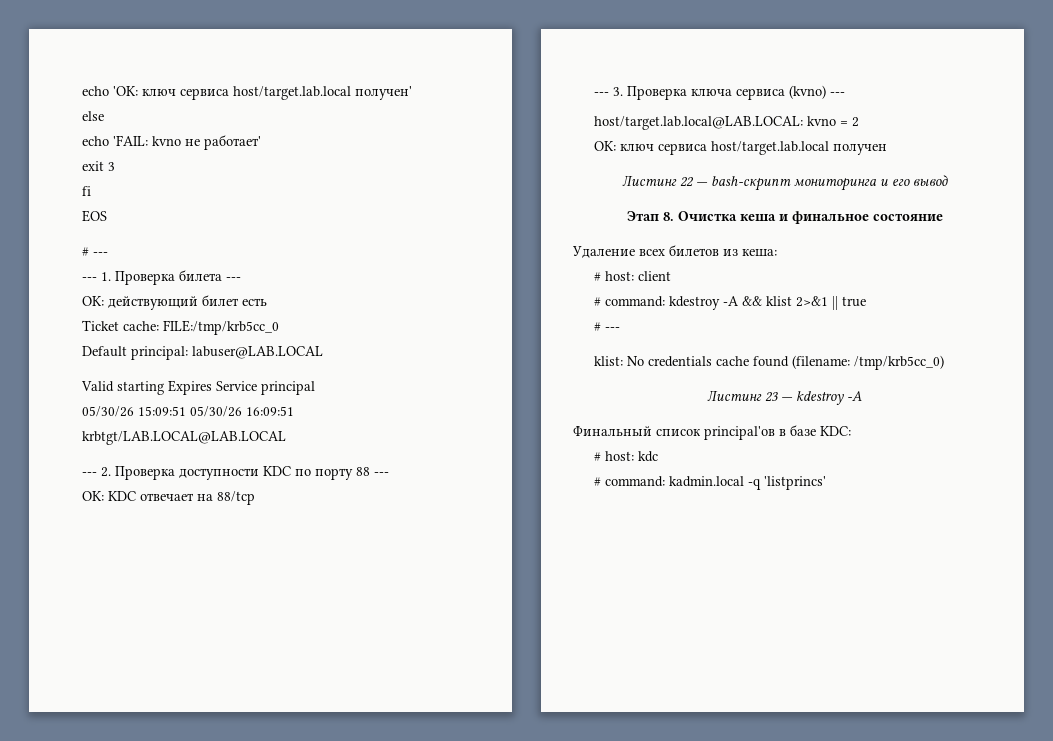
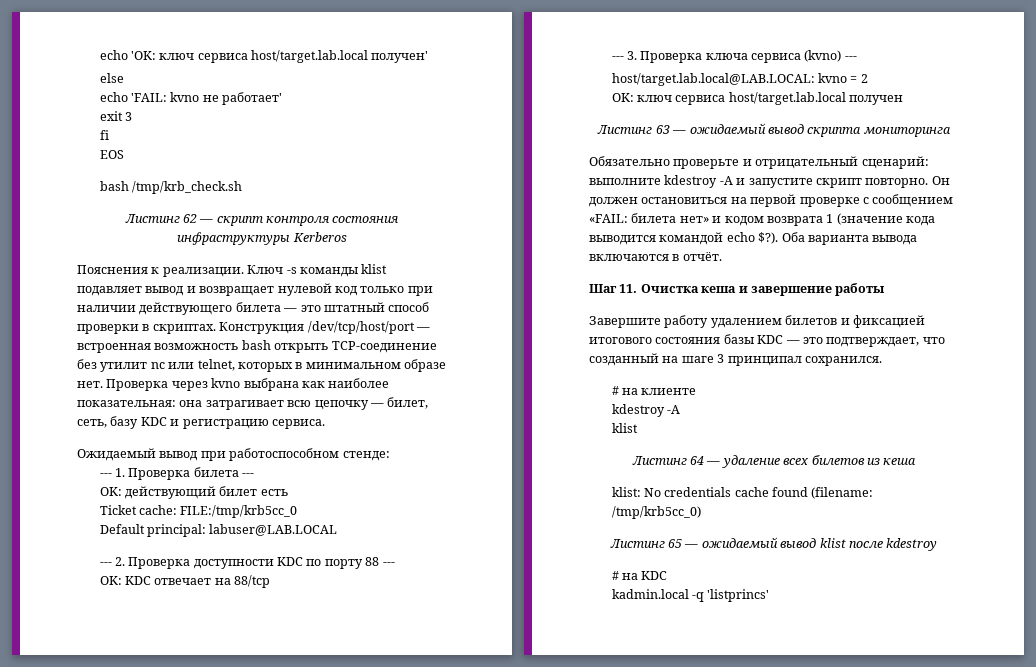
[81,247,108,256] # --- -> [99,181,242,194] [124,214,400,226] [177,232,347,245] [77,264,388,277] [77,283,433,296] [77,302,430,315] [77,321,430,334] [77,340,437,353] [77,359,446,372] [77,378,390,391] [77,397,429,410] [77,416,325,429] [77,448,390,461] bash /tmp/krb_check.sh // Листинг 62 — скрипт контроля состояния инфраструктуры Kerberos // Пояснения к реализации. Ключ -s команды klist подавляет вывод и возвращает нулевой код только при наличии действующего билета — это штатный способ проверки в скриптах. Конструкция /dev/tcp/host/port — встроенная возможность bash открыть TCP-соединение без утилит nc или telnet, которых в минимальном образе нет. Проверка через kvno выбрана как наиболее показательная: она затрагивает всю цепочку — билет, сеть, базу KDC и регистрацию сервиса. // Ожидаемый вывод при работоспособном стенде:
[80,380,315,395] [81,406,294,417] [81,431,286,445] // Valid starting Expires Service principal // 05/30/26 15:09:51 05/30/26 16:09:51 krbtgt/LAB.LOCAL@LAB.LOCAL -> (338, 530) none
[679,175,948,191] [626,211,943,224] [572,245,777,258] [593,271,671,281] [593,296,866,310] [593,322,620,331] 22 — bash-скрипт мониторинга и его вывод // Этап 8. Очистка кеша и финальное состояние // Удаление всех билетов из кеша: // # host: client // # command: kdestroy -A && klist 2>&1 || true // # --- -> [655,123,951,137] [589,156,929,169] [589,175,950,188] [589,194,954,207] [589,213,935,226] [589,232,918,245] [589,252,722,261] [589,283,886,296] [589,315,925,328] [589,334,945,347] [589,353,882,366] [611,386,697,395] [611,404,680,417] [611,423,638,433] [631,455,917,468] 63 — ожидаемый вывод скрипта мониторинга // Обязательно проверьте и отрицательный сценарий: выполните kdestroy -A и запустите скрипт повторно. Он должен остановиться на первой проверке с сообщением «FAIL: билета нет» и кодом возврата 1 (значение кода выводится командой echo $?). Оба варианта вывода включаются в отчёт. // Шаг 11. Очистка кеша и завершение работы // Завершите работу удалением билетов и фиксацией итогового состояния базы KDC — это подтверждает, что созданный на шаге 3 принципал сохранился. // # на клиенте // kdestroy -A // klist // Листинг 64 — удаление всех билетов из кеша
[765,391,862,405] [573,425,851,440] [593,451,658,462] [593,476,665,487] 23 — kdestroy -A // Финальный список principal'ов в базе KDC: // # host: kdc // # command: -> [668,537,938,551] [611,571,668,580] 65 — ожидаемый вывод klist после kdestroy // # на KDC //

